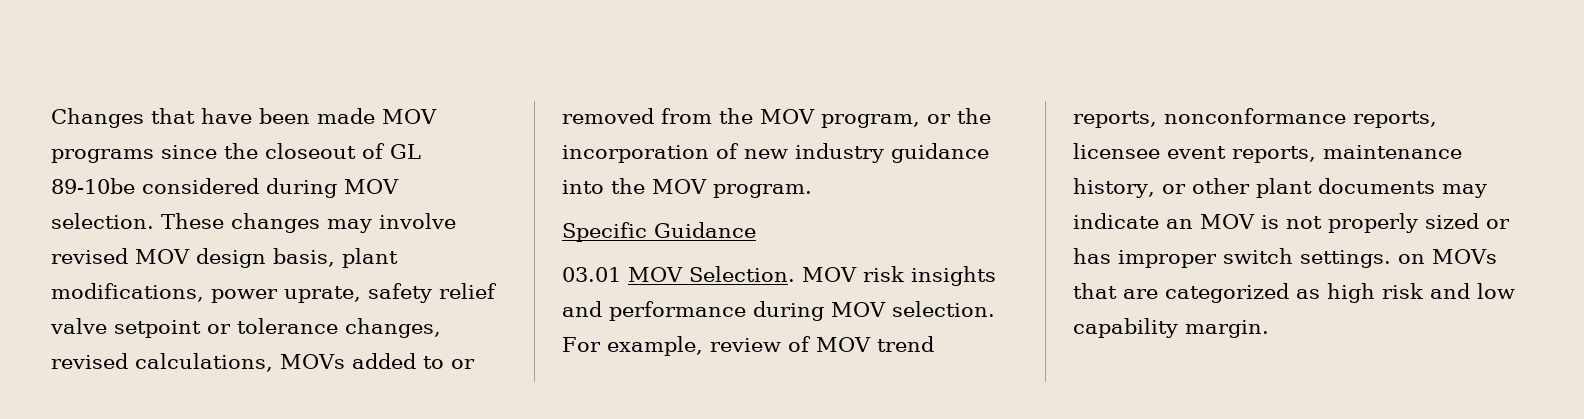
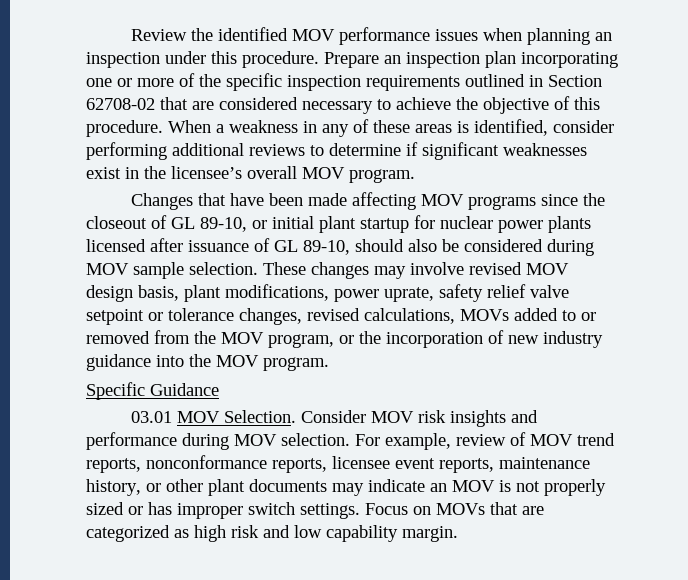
(51, 118) none -> [130,27,612,45] [86,51,618,68] [86,73,602,91] [86,96,600,114] [86,119,614,137] [86,142,587,160] [86,166,415,183] Review the identified MOV performance issues when planning an inspection under this procedure. Prepare an inspection plan incorporating one or more of the specific inspection requirements outlined in Section 62708-02 that are considered necessary to achieve the objective of this procedure. When a weakness in any of these areas is identified, consider performing additional reviews to determine if significant weaknesses exist in the licensee’s overall MOV program. //
(375, 116) none -> [351,192,416,210] affecting
[51,178,135,194] 89-10be -> [200,215,591,233] [86,238,459,255] 89-10, or initial plant startup for nuclear power plants licensed after issuance of GL 89-10, should also be
(399, 186) none -> [133,262,184,279] sample
(795, 274) none -> [300,410,366,423] Consider
(1391, 259) none -> [365,503,408,515] Focus

